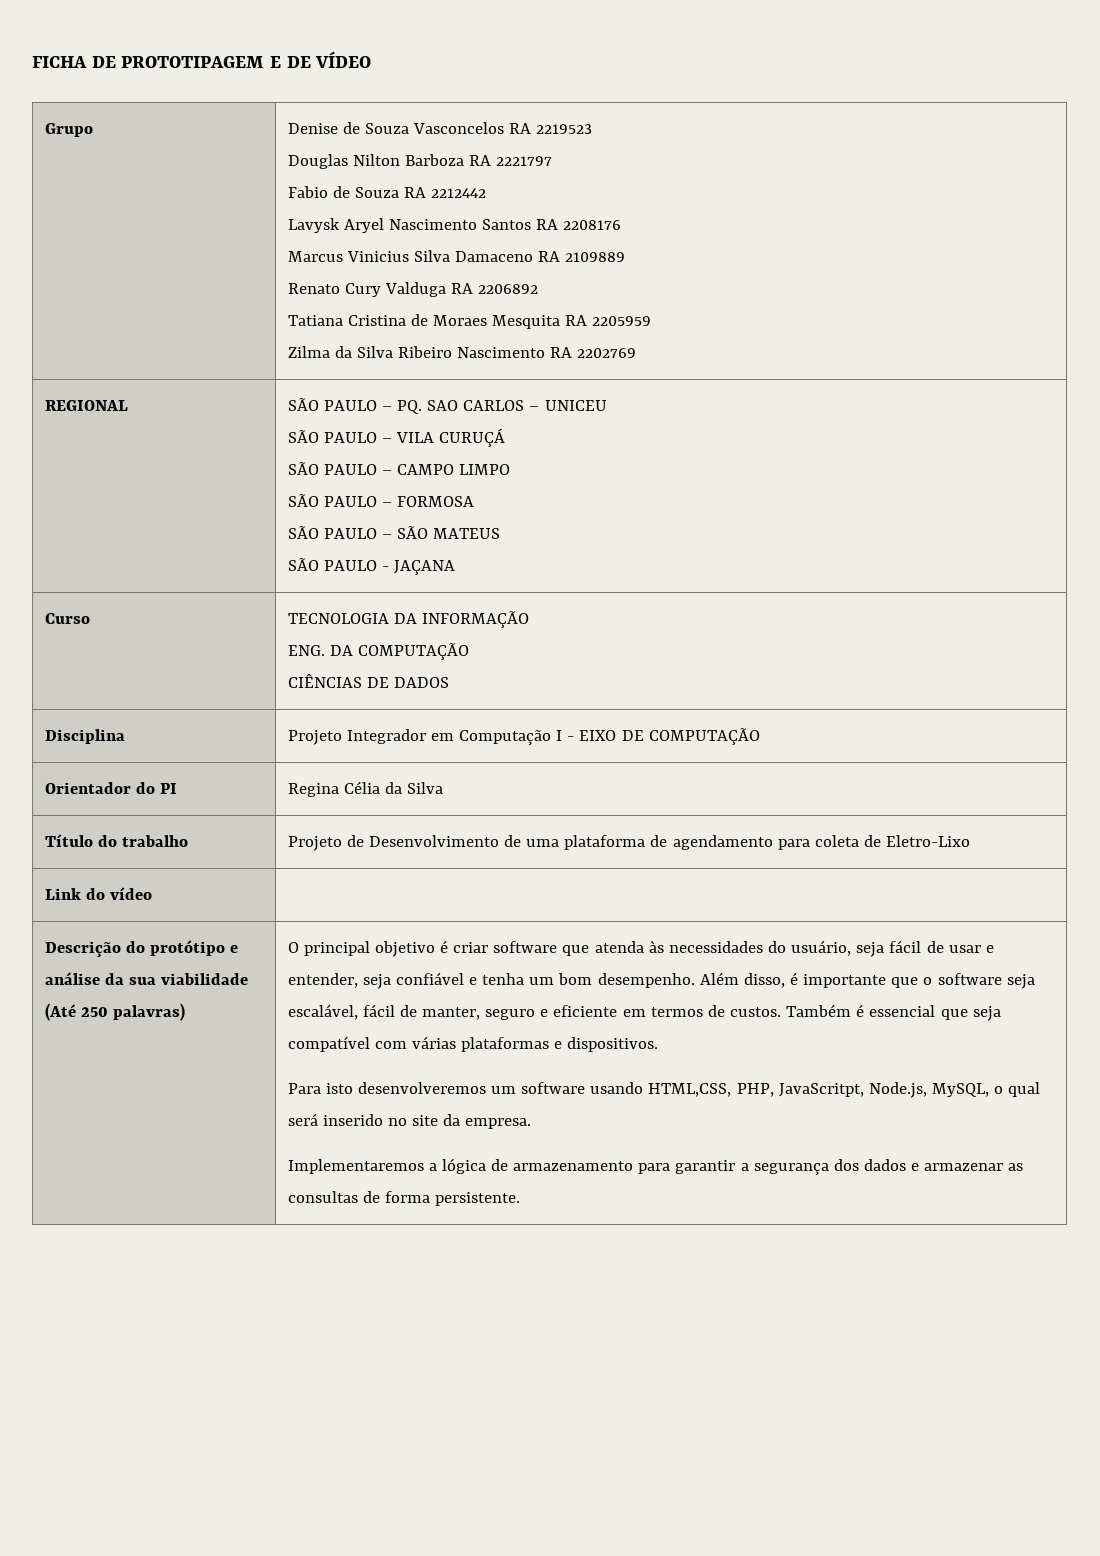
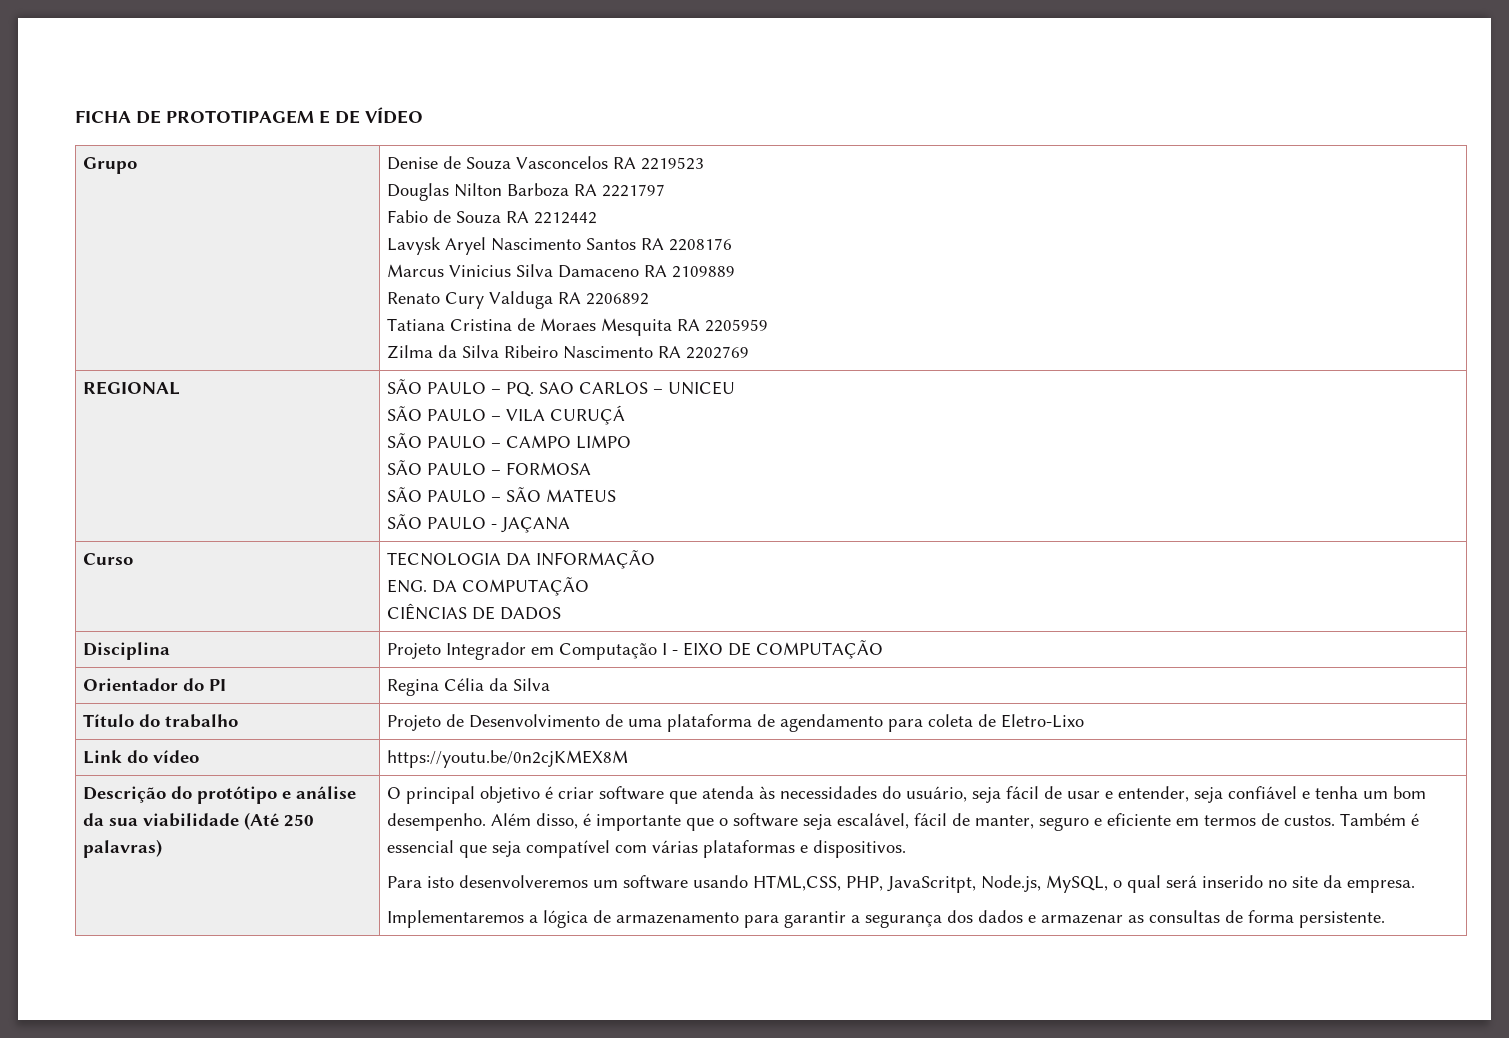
(152, 893) none -> [386,750,628,768] https://youtu.be/0n2cjKMEX8M

